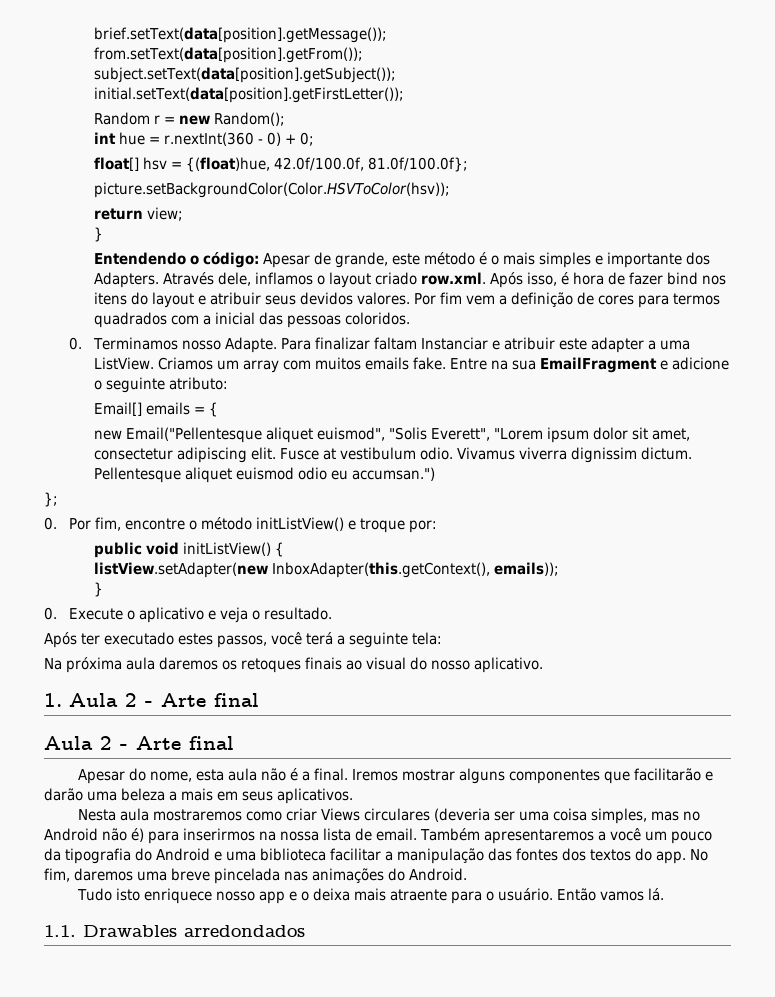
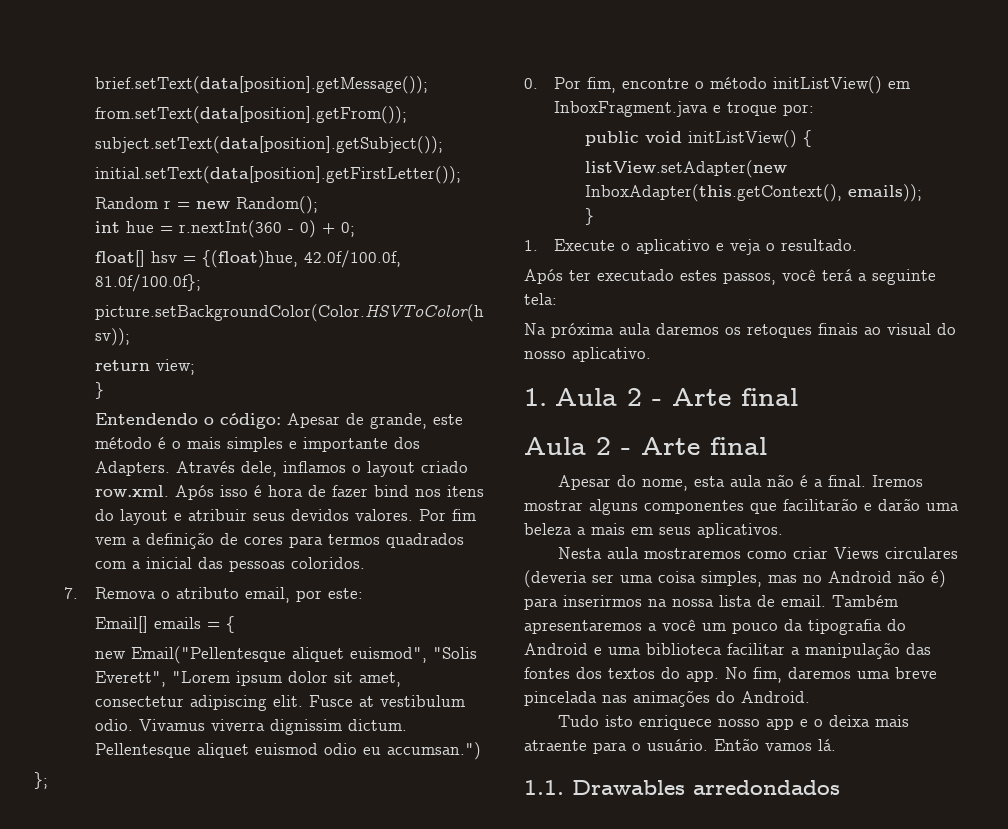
[526,272,557,286] isso, -> [219,485,248,497] isso
[68,337,690,353] [93,357,729,373] [93,377,228,393] 0. Terminamos nosso Adapte. Para finalizar faltam Instanciar e atribuir este adapter a uma ListView. Criamos um array com muitos emails fake. Entre na sua EmailFragment e adicione o seguinte atributo: -> [64,587,363,603] 7. Remova o atributo email, por este:
(344, 524) none -> [888,81,911,89] [554,101,709,117] em InboxFragment.java
[44,607,57,620] 0. -> [524,240,538,251] 1.

